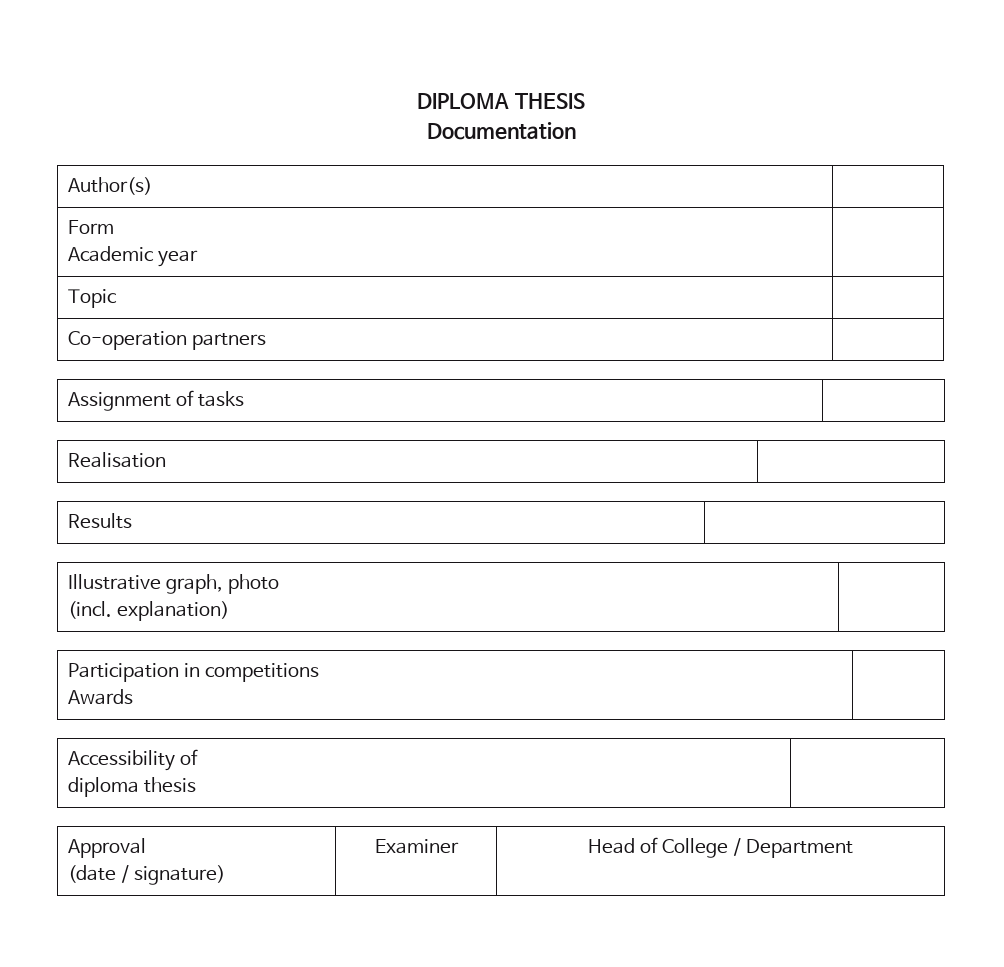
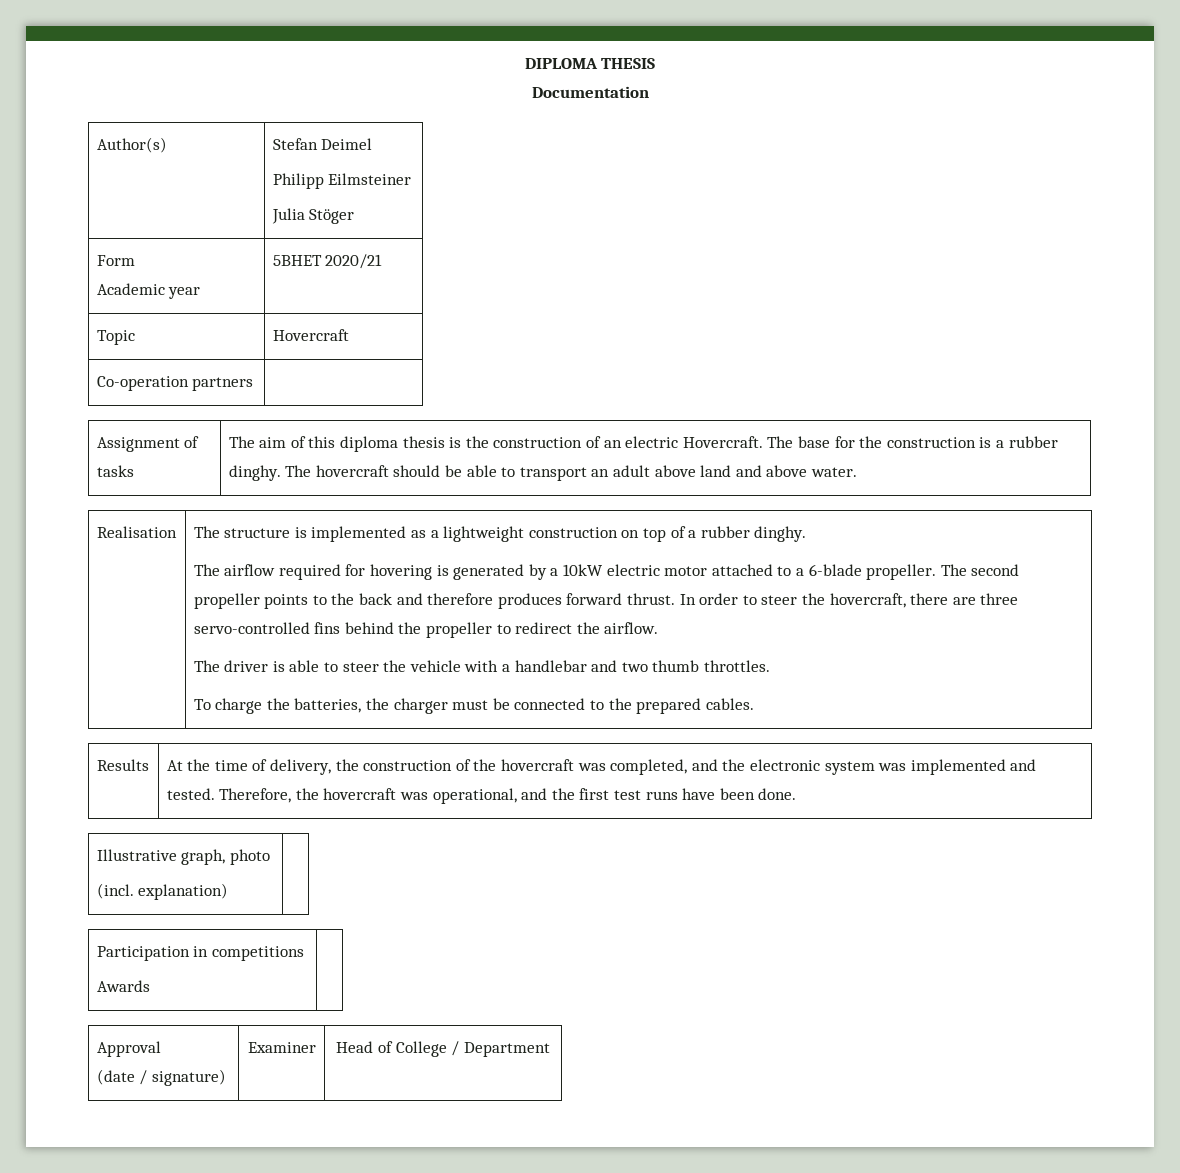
(152, 186) none -> [272,138,373,150] [272,173,412,189] [271,208,355,224] Stefan Deimel // Philipp Eilmsteiner // Julia Stöger
(198, 258) none -> [272,254,383,269] 5BHET 2020/21
(117, 298) none -> [272,329,349,341] Hovercraft
[67,452,166,468] [67,513,132,529] // Realisation | // Results | -> [228,436,1058,452] [228,465,857,481] [96,526,177,538] [193,526,807,542] [193,564,1020,580] [193,593,1019,609] [193,622,659,638] [193,660,770,672] [193,698,754,714] [96,759,149,771] [166,759,1037,775] [166,788,797,804] The aim of this diploma thesis is the construction of an electric Hovercraft. The base for the construction is a rubber dinghy. The hovercraft should be able to transport an adult above land and above water. // Realisation | The structure is implemented as a lightweight construction on top of a rubber dinghy. // The airflow required for hovering is generated by a 10kW electric motor attached to a 6-blade propeller. The second propeller points to the back and therefore produces forward thrust. In order to steer the hovercraft, there are three servo-controlled fins behind the propeller to redirect the airflow. // The driver is able to steer the vehicle with a handlebar and two thumb throttles. // To charge the batteries, the charger must be connected to the prepared cables. // Results | At the time of delivery, the construction of the hovercraft was completed, and the electronic system was implemented and tested. Therefore, the hovercraft was operational, and the first test runs have been done.
[67,749,198,771] [67,777,196,797] // Accessibility of // diploma thesis | -> (150, 986) none

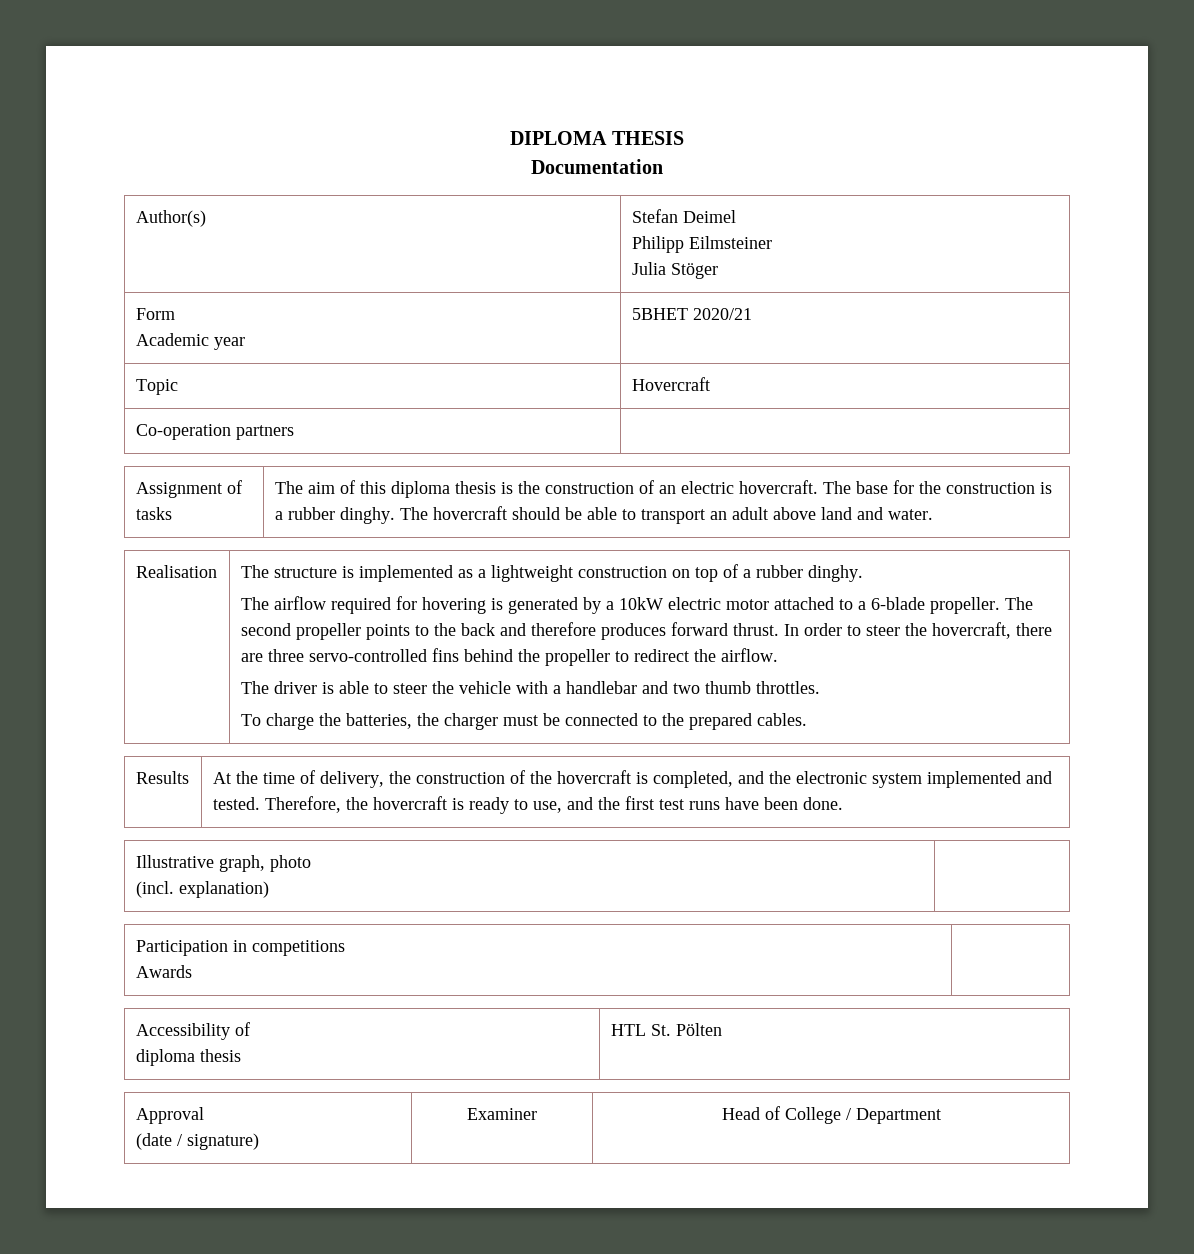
[682,436,763,448] Hovercraft. -> [738,480,818,494] hovercraft.
[766,465,808,477] above -> (883, 513) none
[577,763,606,771] was -> [635,772,648,784] is
[878,763,907,771] was -> (922, 780) none
[400,788,517,804] was operational, -> [451,797,562,814] is ready to use,
(150, 986) none -> [135,1022,250,1040] [135,1049,241,1066] [610,1023,722,1036] // Accessibility of // diploma thesis | HTL St. Pölten

